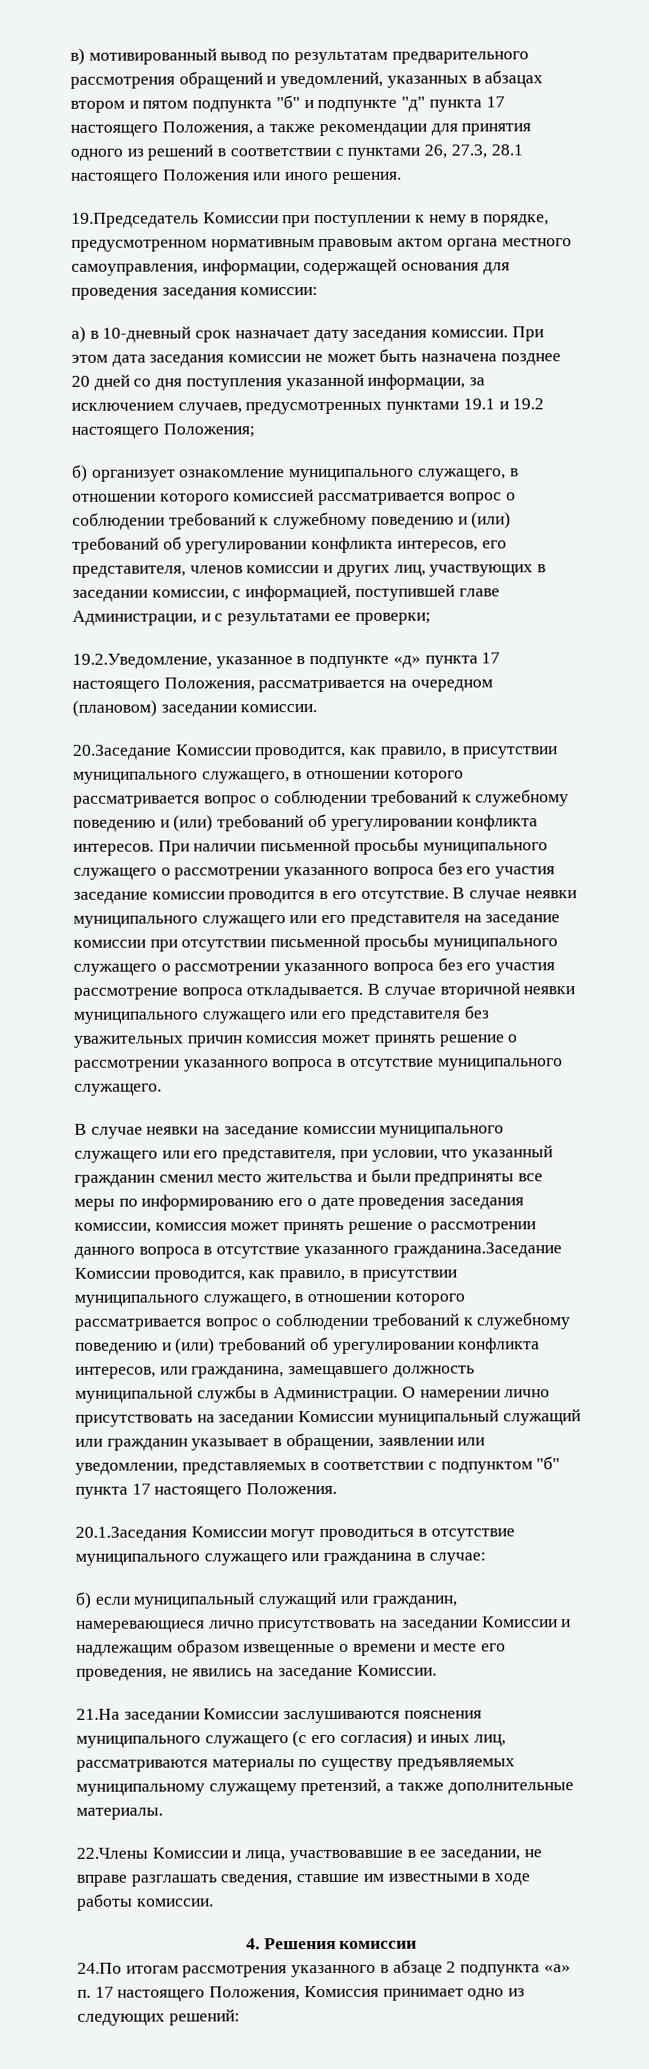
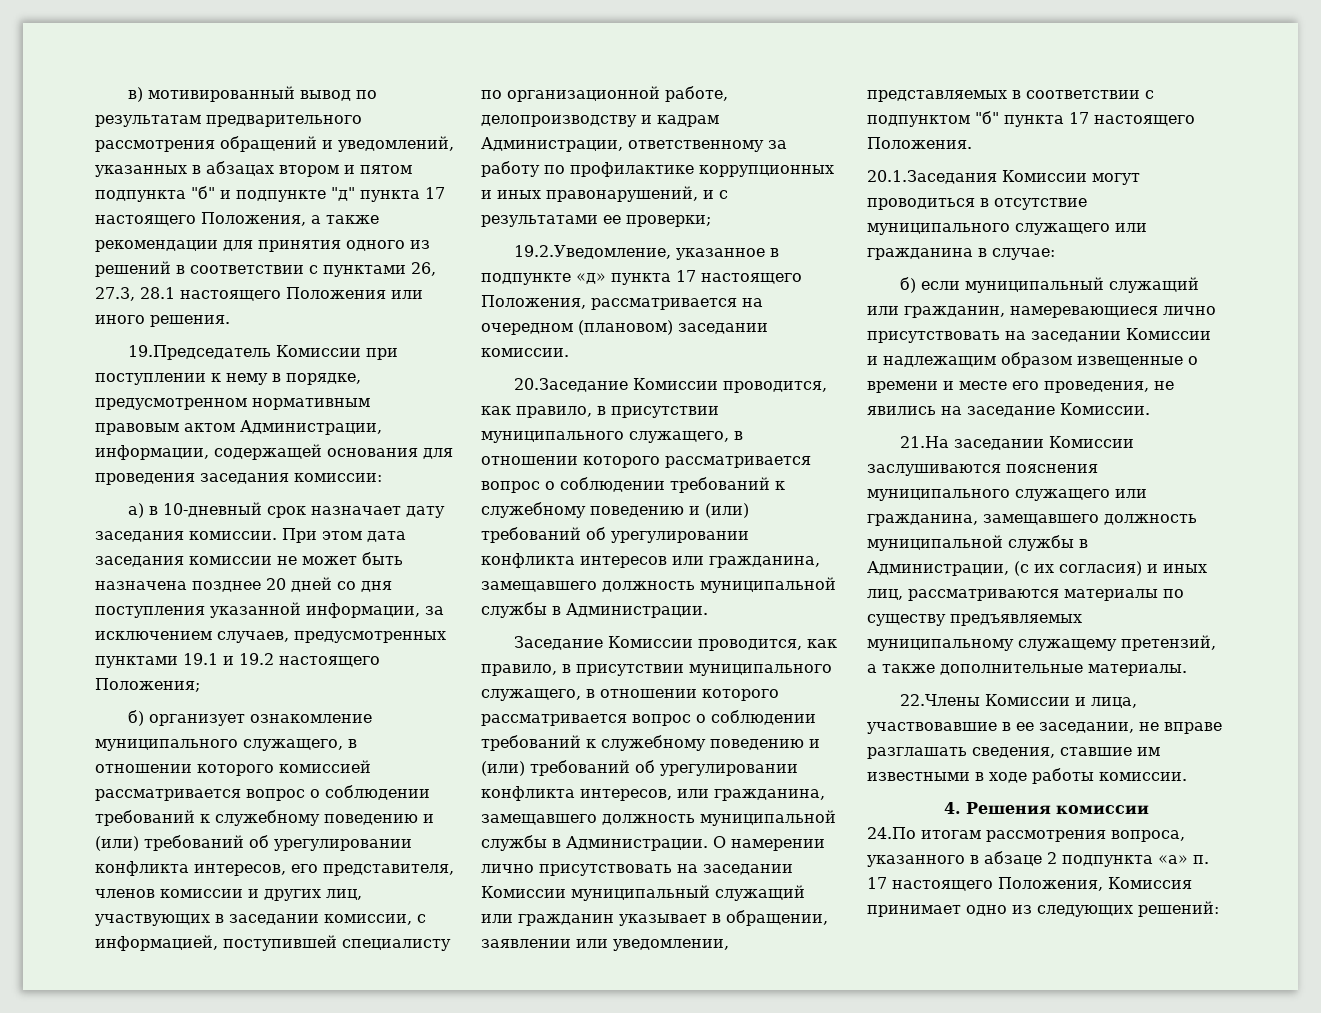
[446,238,572,251] [71,263,198,276] органа местного самоуправления, -> [240,420,382,435] Администрации,
[458,588,500,597] [72,610,197,626] главе Администрации, -> [342,939,451,951] [481,86,728,102] [481,115,719,127] [481,137,787,152] [481,161,834,177] [481,186,698,202] специалисту по организационной работе, делопроизводству и кадрам Администрации, ответственному за работу по профилактике коррупционных и иных правонарушений,
[73,837,548,856] [73,861,556,880] [73,887,577,904] [73,914,561,928] [73,933,558,952] [73,957,556,976] [73,982,576,1000] [73,1005,489,1024] [74,1034,519,1048] [74,1058,563,1072] [74,1083,162,1096] [74,1123,505,1139] [74,1145,554,1163] [74,1168,544,1187] [74,1194,525,1211] [74,1221,537,1235] [74,1242,562,1259] интересов. При наличии письменной просьбы муниципального служащего о рассмотрении указанного вопроса без его участия заседание комиссии проводится в его отсутствие. В случае неявки муниципального служащего или его представителя на заседание комиссии при отсутствии письменной просьбы муниципального служащего о рассмотрении указанного вопроса без его участия рассмотрение вопроса откладывается. В случае вторичной неявки муниципального служащего или его представителя без уважительных причин комиссия может принять решение о рассмотрении указанного вопроса в отсутствие муниципального служащего. // В случае неявки на заседание комиссии муниципального служащего или его представителя, при условии, что указанный гражданин сменил место жительства и были предприняты все меры по информированию его о дате проведения заседания комиссии, комиссия может принять решение о рассмотрении данного вопроса в отсутствие указанного гражданина.Заседание -> [580,556,820,568] [481,577,836,593] [481,602,708,618] [514,636,604,650] интересов или гражданина, замещавшего должность муниципальной службы в Администрации. // Заседание
[292,1730,337,1748] (с его -> [1115,489,1147,498] [867,514,1197,526] [867,535,1088,551] [867,561,1054,576] или гражданина, замещавшего должность муниципальной службы в Администрации, (с их
(288, 1971) none -> [1111,830,1185,842] вопроса,

